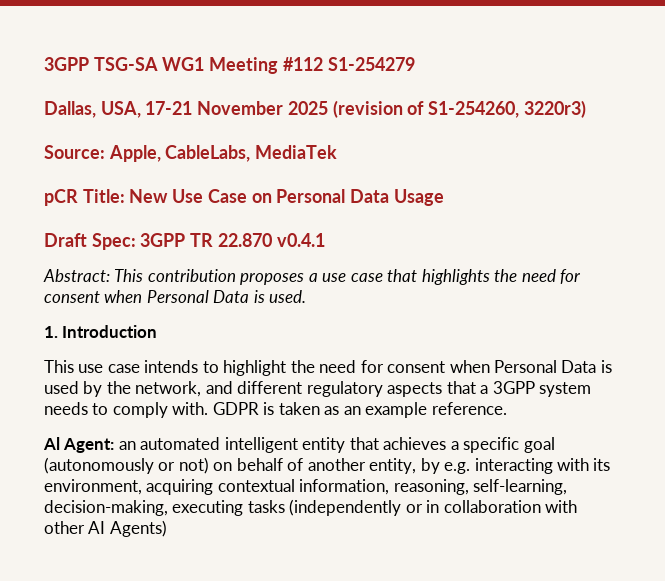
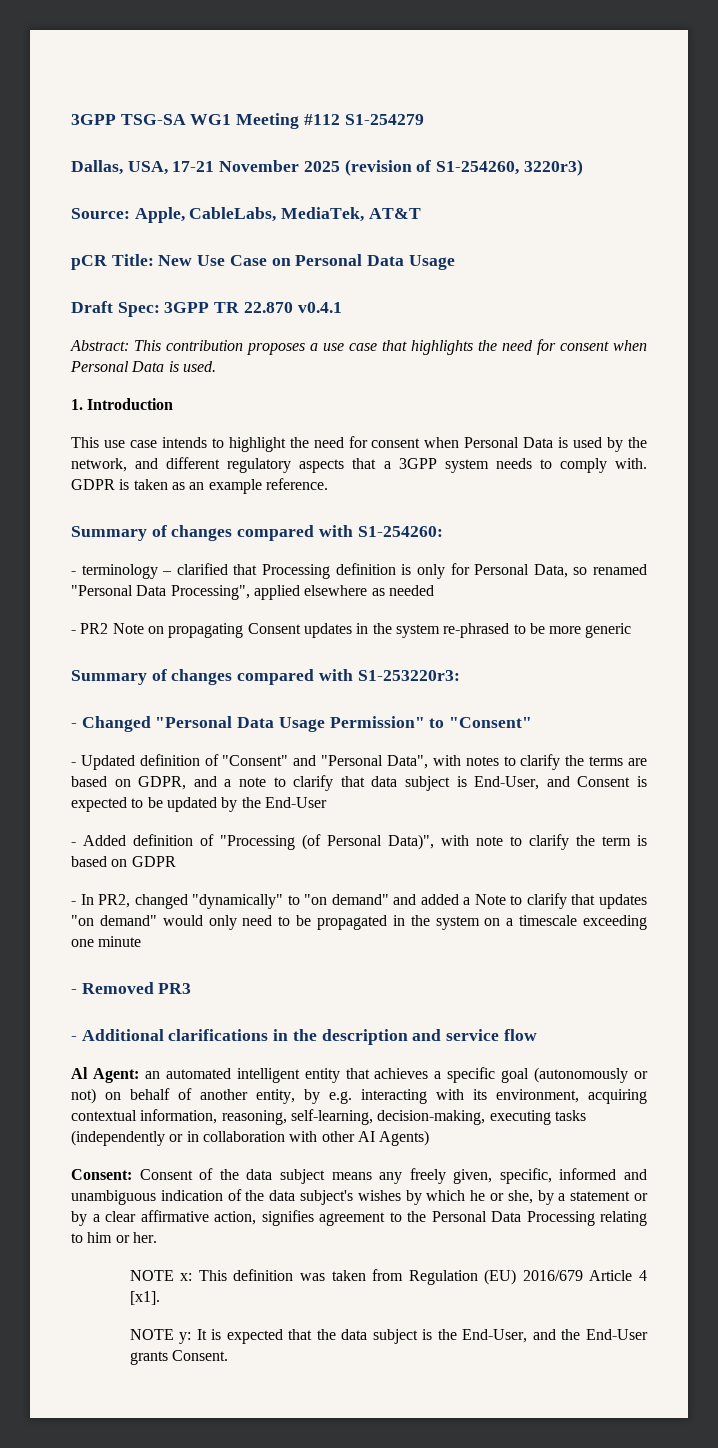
[255,145,338,159] MediaTek -> [281,207,421,222] MediaTek, AT&T
(507, 408) none -> [71,525,443,541] [71,563,648,579] [71,585,434,600] [71,623,632,638] [71,669,460,685] [71,716,533,732] [71,754,647,770] [71,775,648,791] [71,797,327,812] [71,834,647,850] [71,856,176,867] [71,893,648,909] [71,915,647,930] [71,936,142,947] [71,982,192,994] [71,1029,537,1045] // Summary of changes compared with S1-254260: // - terminology – clarified that Processing definition is only for Personal Data, so renamed "Personal Data Processing", applied elsewhere as needed // - PR2 Note on propagating Consent updates in the system re-phrased to be more generic // Summary of changes compared with S1-253220r3: // - Changed "Personal Data Usage Permission" to "Consent" // - Updated definition of "Consent" and "Personal Data", with notes to clarify the terms are based on GDPR, and a note to clarify that data subject is End-User, and Consent is expected to be updated by the End-User // - Added definition of "Processing (of Personal Data)", with note to clarify the term is based on GDPR // - In PR2, changed "dynamically" to "on demand" and added a Note to clarify that updates "on demand" would only need to be propagated in the system on a timescale exceeding one minute // - Removed PR3 // - Additional clarifications in the description and service flow
(167, 528) none -> [71,1168,647,1184] [71,1189,649,1205] [71,1210,647,1226] [71,1232,157,1243] [129,1269,647,1285] [129,1291,160,1305] [129,1329,648,1344] [129,1350,228,1365] // Consent: Consent of the data subject means any freely given, specific, informed and unambiguous indication of the data subject's wishes by which he or she, by a statement or by a clear affirmative action, signifies agreement to the Personal Data Processing relating to him or her. // NOTE x: This definition was taken from Regulation (EU) 2016/679 Article 4 [x1]. // NOTE y: It is expected that the data subject is the End-User, and the End-User grants Consent.

